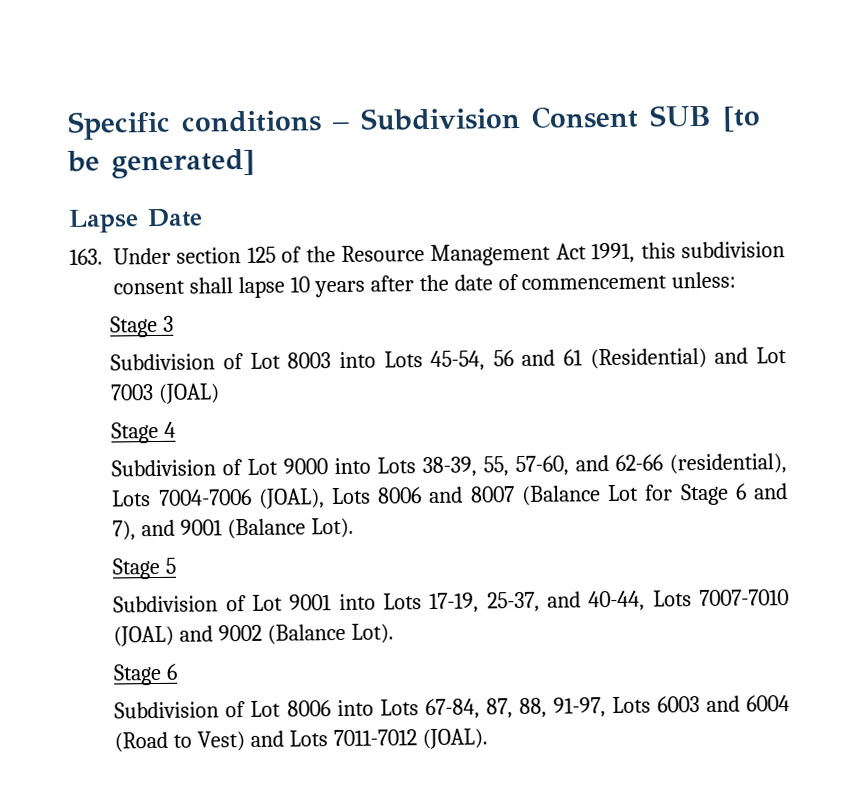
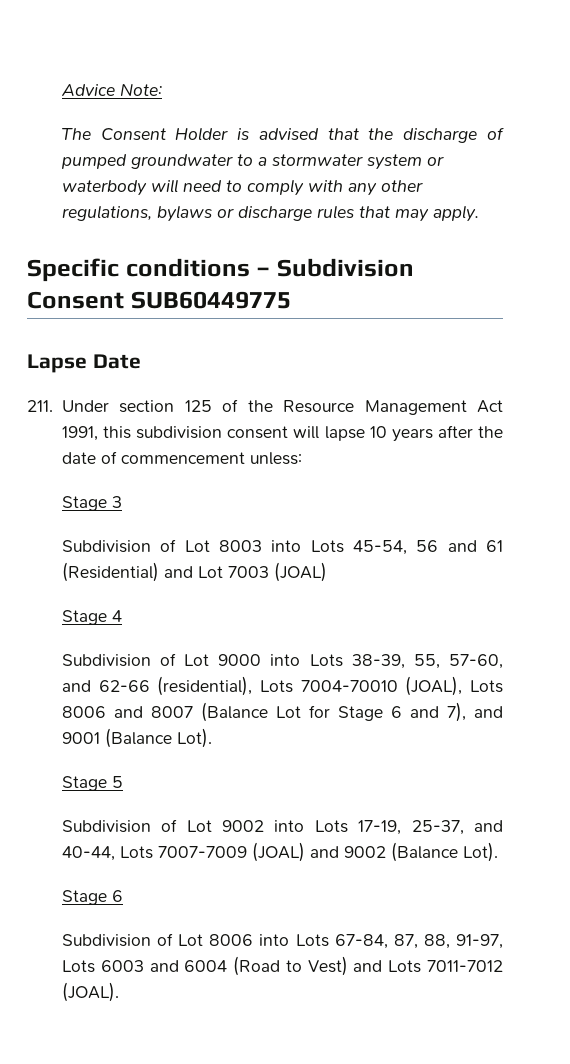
(67, 125) none -> [60,83,162,97] [61,127,505,143] [60,154,444,170] [61,179,423,196] [61,205,479,222] Advice Note: // The Consent Holder is advised that the discharge of pumped groundwater to a stormwater system or waterbody will need to comply with any other regulations, bylaws or discharge rules that may apply. //
[649,104,761,132] [67,148,255,179] SUB [to be generated] -> [130,291,291,309] SUB60449775
[69,248,103,265] 163. -> [27,400,53,412] 211.
[188,277,233,294] shall -> [293,426,320,439] will
[158,488,252,506] 7004-7006 -> [300,680,398,692] 7004-70010
[289,594,333,611] 9001 -> [222,820,265,832] 9002
[698,589,789,607] 7007-7010 -> [157,846,247,858] 7007-7009

